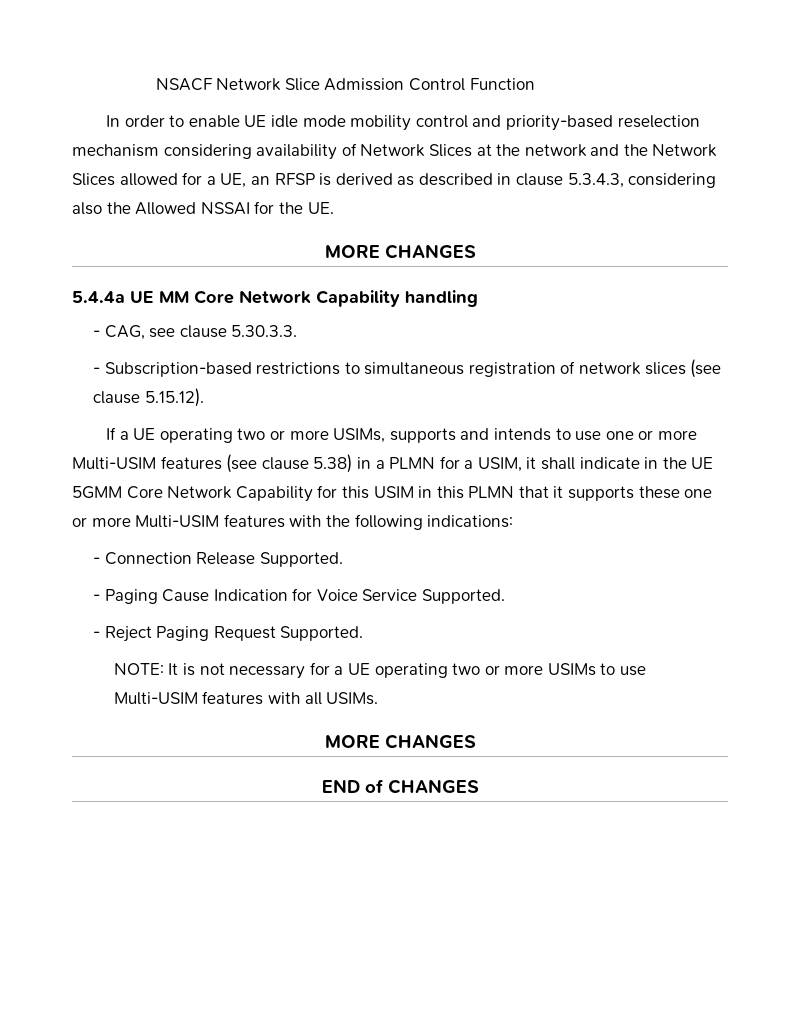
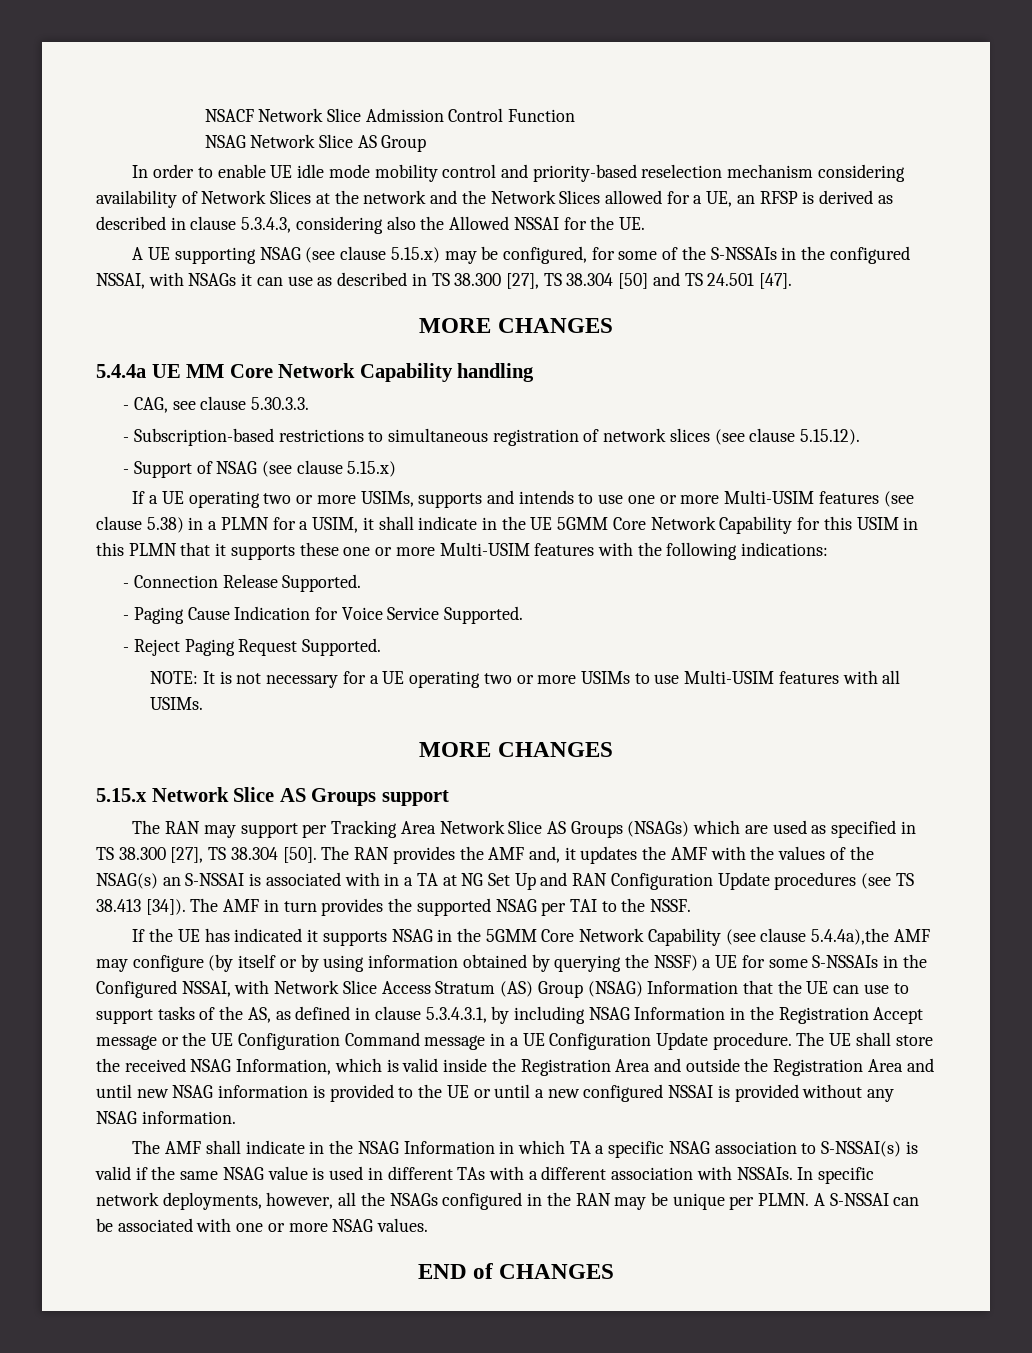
(535, 84) none -> [204,134,427,152] // NSAG Network Slice AS Group
(334, 208) none -> [132,246,910,264] [96,272,793,289] // A UE supporting NSAG (see clause 5.15.x) may be configured, for some of the S-NSSAIs in the configured NSSAI, with NSAGs it can use as described in TS 38.300 [27], TS 38.304 [50] and TS 24.501 [47].
(204, 397) none -> [123,460,397,478] // - Support of NSAG (see clause 5.15.x)
(476, 741) none -> [96,787,449,806] [132,820,916,838] [96,846,874,864] [96,872,914,890] [96,898,692,916] [132,928,930,946] [96,954,927,972] [96,980,909,998] [96,1006,924,1024] [96,1032,933,1050] [96,1058,934,1076] [96,1084,895,1102] [96,1111,236,1124] [132,1140,918,1158] [95,1166,875,1184] [96,1192,920,1210] [96,1218,429,1232] // 5.15.x Network Slice AS Groups support // The RAN may support per Tracking Area Network Slice AS Groups (NSAGs) which are used as specified in TS 38.300 [27], TS 38.304 [50]. The RAN provides the AMF and, it updates the AMF with the values of the NSAG(s) an S-NSSAI is associated with in a TA at NG Set Up and RAN Configuration Update procedures (see TS 38.413 [34]). The AMF in turn provides the supported NSAG per TAI to the NSSF. // If the UE has indicated it supports NSAG in the 5GMM Core Network Capability (see clause 5.4.4a),the AMF may configure (by itself or by using information obtained by querying the NSSF) a UE for some S-NSSAIs in the Configured NSSAI, with Network Slice Access Stratum (AS) Group (NSAG) Information that the UE can use to support tasks of the AS, as defined in clause 5.3.4.3.1, by including NSAG Information in the Registration Accept message or the UE Configuration Command message in a UE Configuration Update procedure. The UE shall store the received NSAG Information, which is valid inside the Registration Area and outside the Registration Area and until new NSAG information is provided to the UE or until a new configured NSSAI is provided without any NSAG information. // The AMF shall indicate in the NSAG Information in which TA a specific NSAG association to S-NSSAI(s) is valid if the same NSAG value is used in different TAs with a different association with NSSAIs. In specific network deployments, however, all the NSAGs configured in the RAN may be unique per PLMN. A S-NSSAI can be associated with one or more NSAG values.

